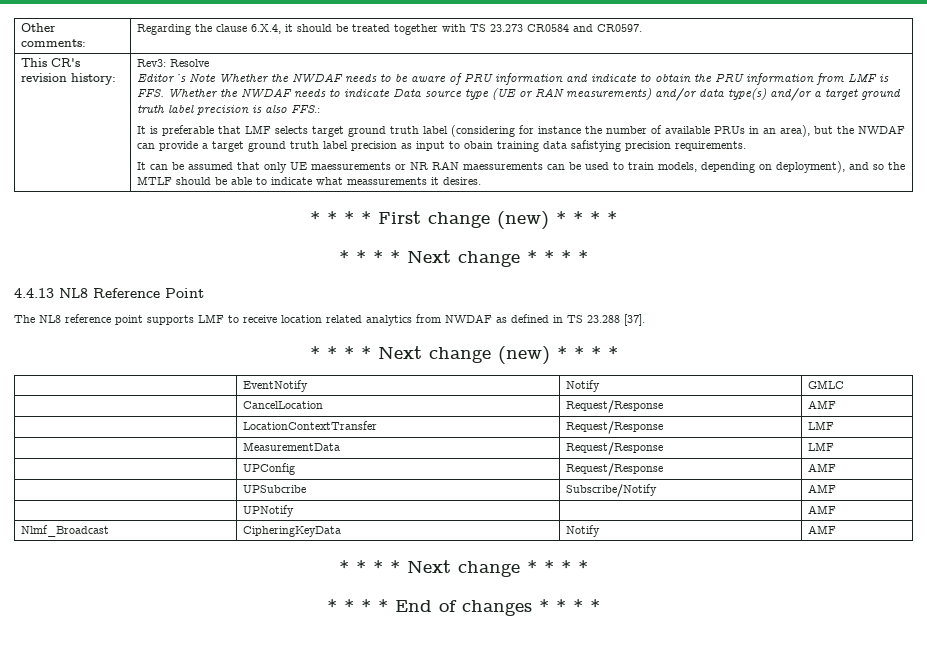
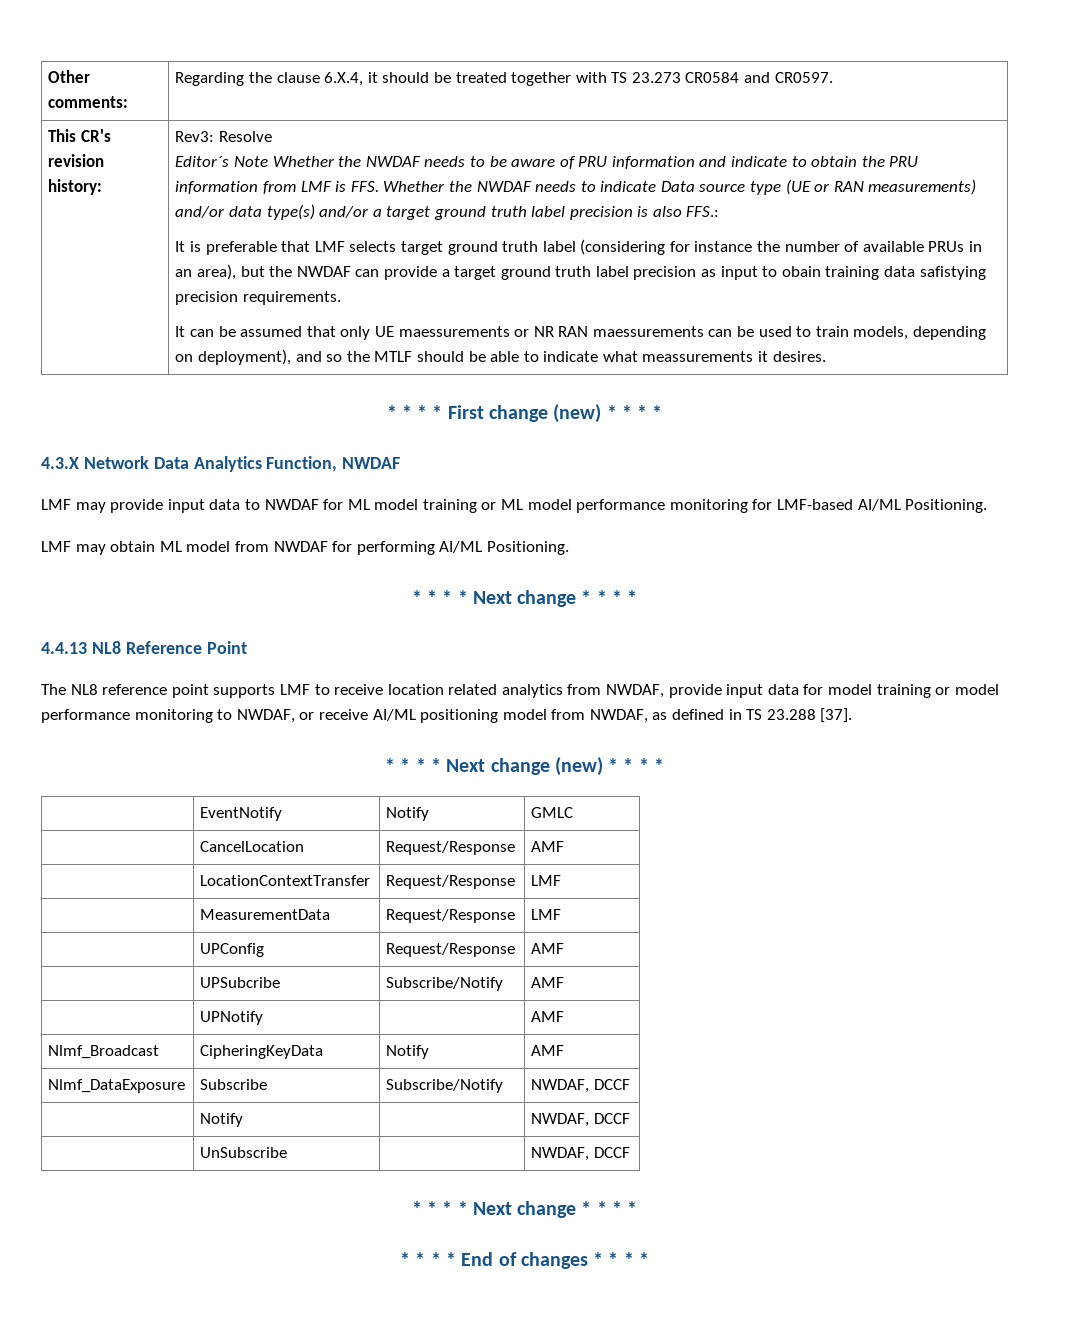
(617, 217) none -> [41,456,401,472] [41,499,988,513] [41,541,569,555] // 4.3.X Network Data Analytics Function, NWDAF // LMF may provide input data to NWDAF for ML model training or ML model performance monitoring for LMF-based AI/ML Positioning. // LMF may obtain ML model from NWDAF for performing AI/ML Positioning.
[445,314,492,323] NWDAF -> [606,684,999,698] [41,709,648,723] NWDAF, provide input data for model training or model performance monitoring to NWDAF, or receive AI/ML positioning model from NWDAF,
(837, 529) none -> [48,1079,186,1093] [200,1079,268,1090] [386,1079,504,1093] [531,1079,630,1093] [200,1113,244,1127] [531,1113,630,1127] [200,1147,288,1158] [531,1147,630,1161] // Nlmf_DataExposure | Subscribe | Subscribe/Notify | NWDAF, DCCF // | Notify | | NWDAF, DCCF // | UnSubscribe | | NWDAF, DCCF

